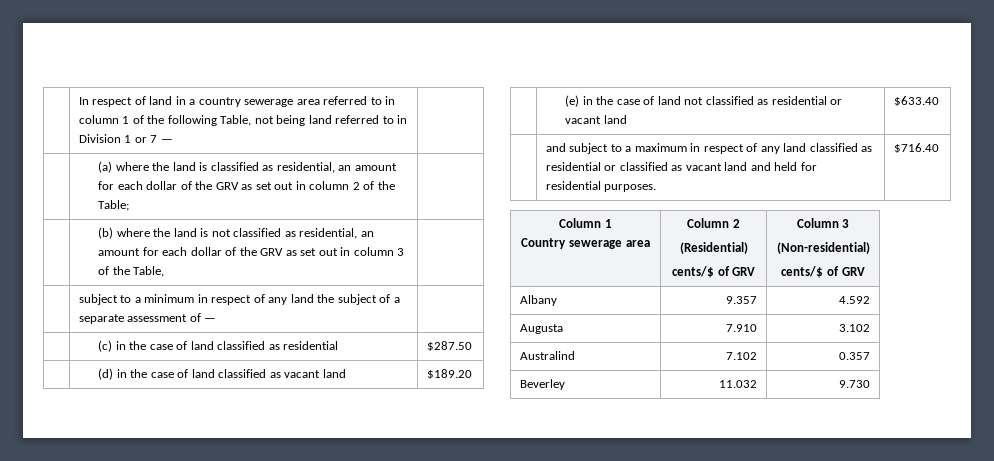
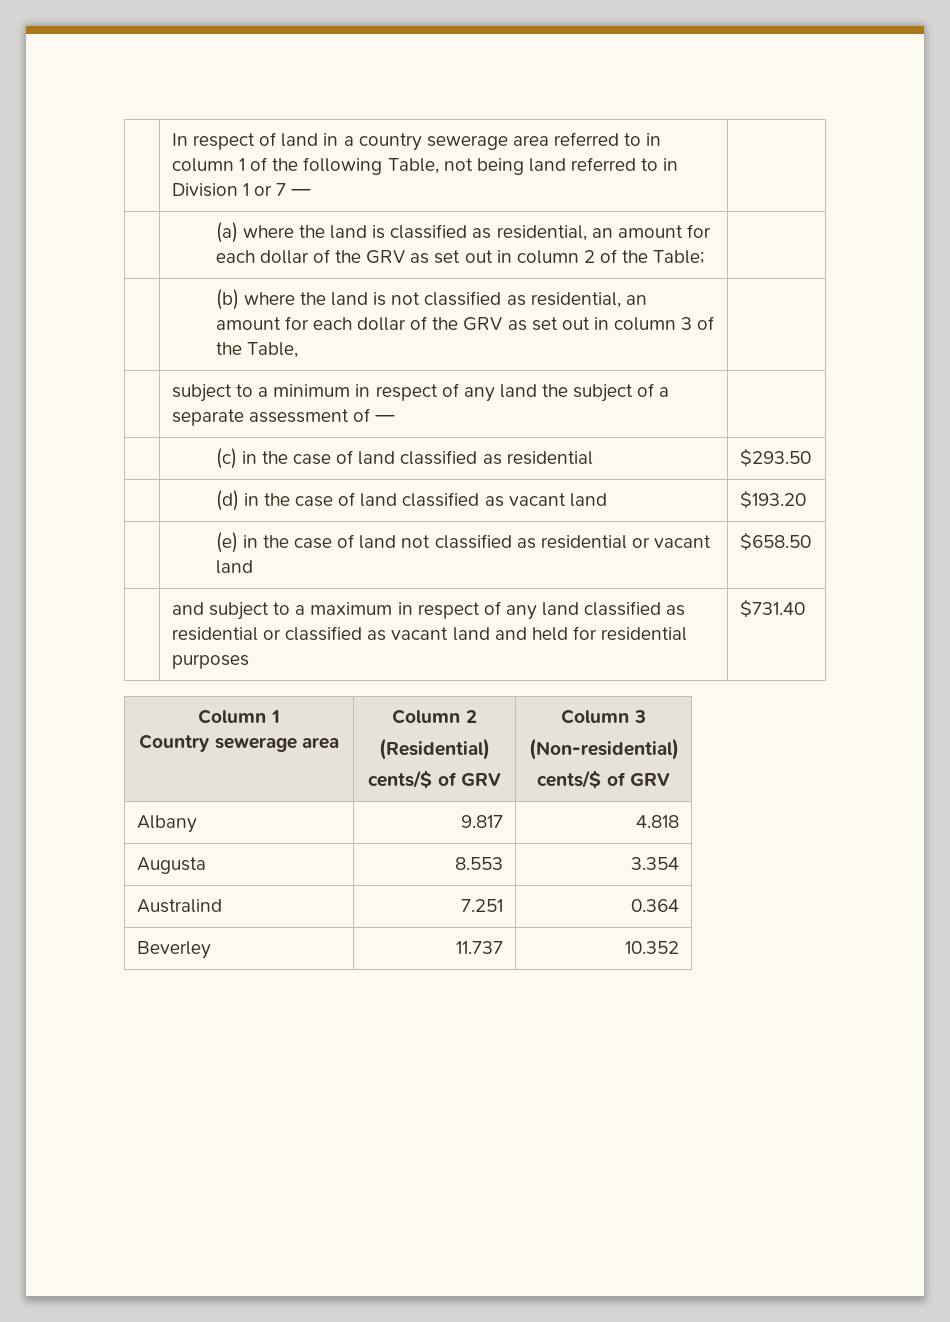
[426,341,472,351] $287.50 -> [739,448,811,467] $293.50
[426,369,472,379] $189.20 -> [739,490,806,509] $193.20
[893,96,939,106] $633.40 -> [739,532,811,551] $658.50
[604,184,657,192] [893,143,939,153] purposes. | $716.40 -> [171,654,249,669] [739,599,805,618] purposes | $731.40
[726,296,758,304] [839,296,871,304] 9.357 | 4.592 -> [461,815,504,828] [636,815,680,828] 9.817 | 4.818
[726,324,758,332] [839,324,871,332] 7.910 | 3.102 -> [455,857,504,870] [631,857,680,870] 8.553 | 3.354
[726,352,758,360] [839,352,871,360] 7.102 | 0.357 -> [461,899,504,912] [631,899,680,912] 7.251 | 0.364
[719,380,758,388] [839,380,871,388] 11.032 | 9.730 -> [456,941,504,954] [625,941,680,954] 11.737 | 10.352

